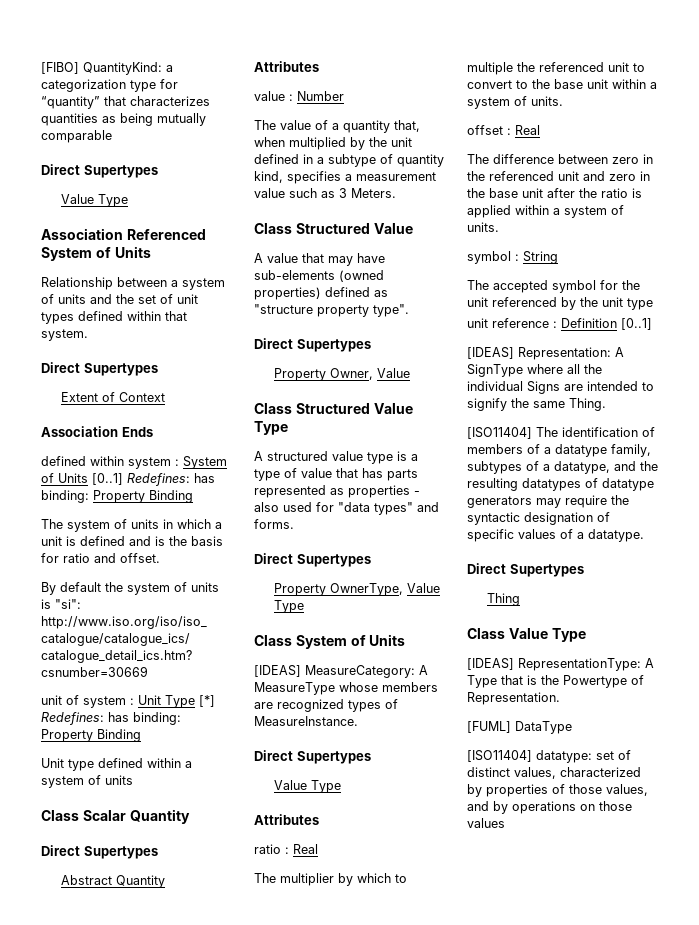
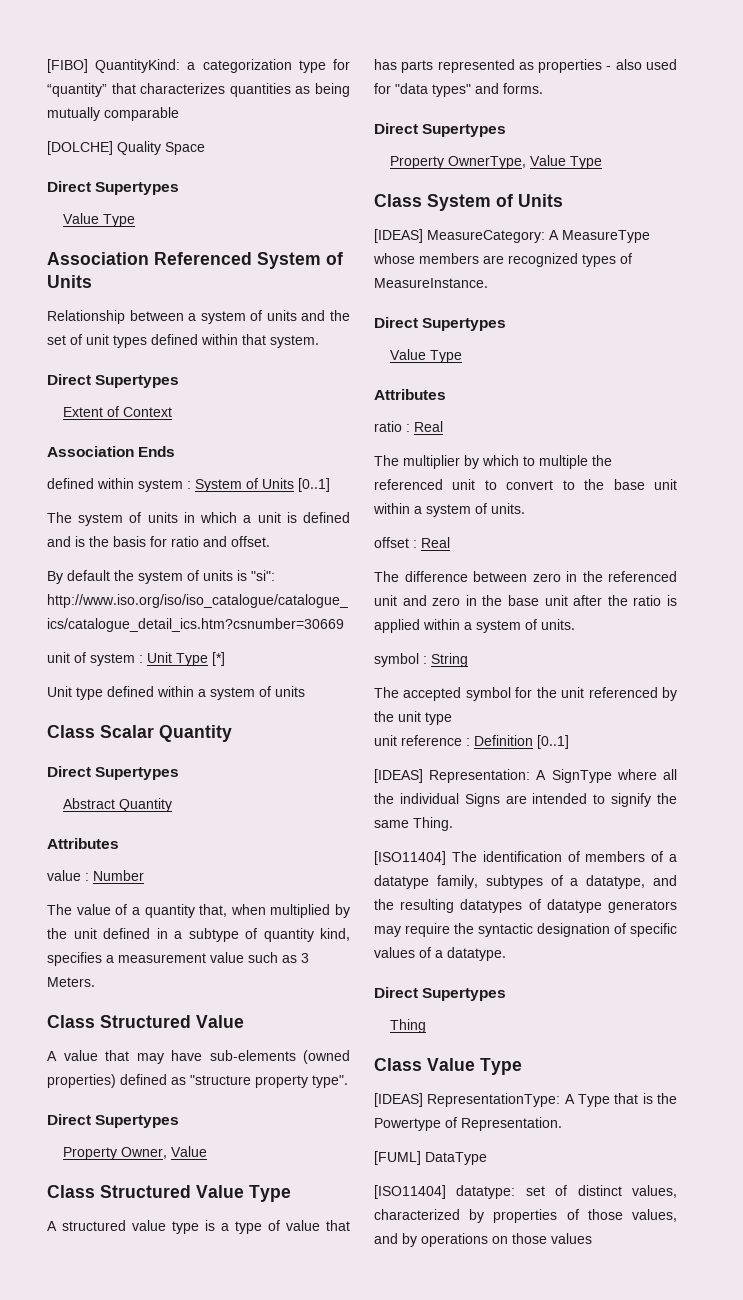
(112, 136) none -> [47,141,205,155] // [DOLCHE] Quality Space
[127,473,215,486] [41,490,193,503] Redefines: has binding: Property Binding -> (330, 485) none
[41,712,181,725] [41,729,141,742] Redefines: has binding: Property Binding -> (225, 659) none

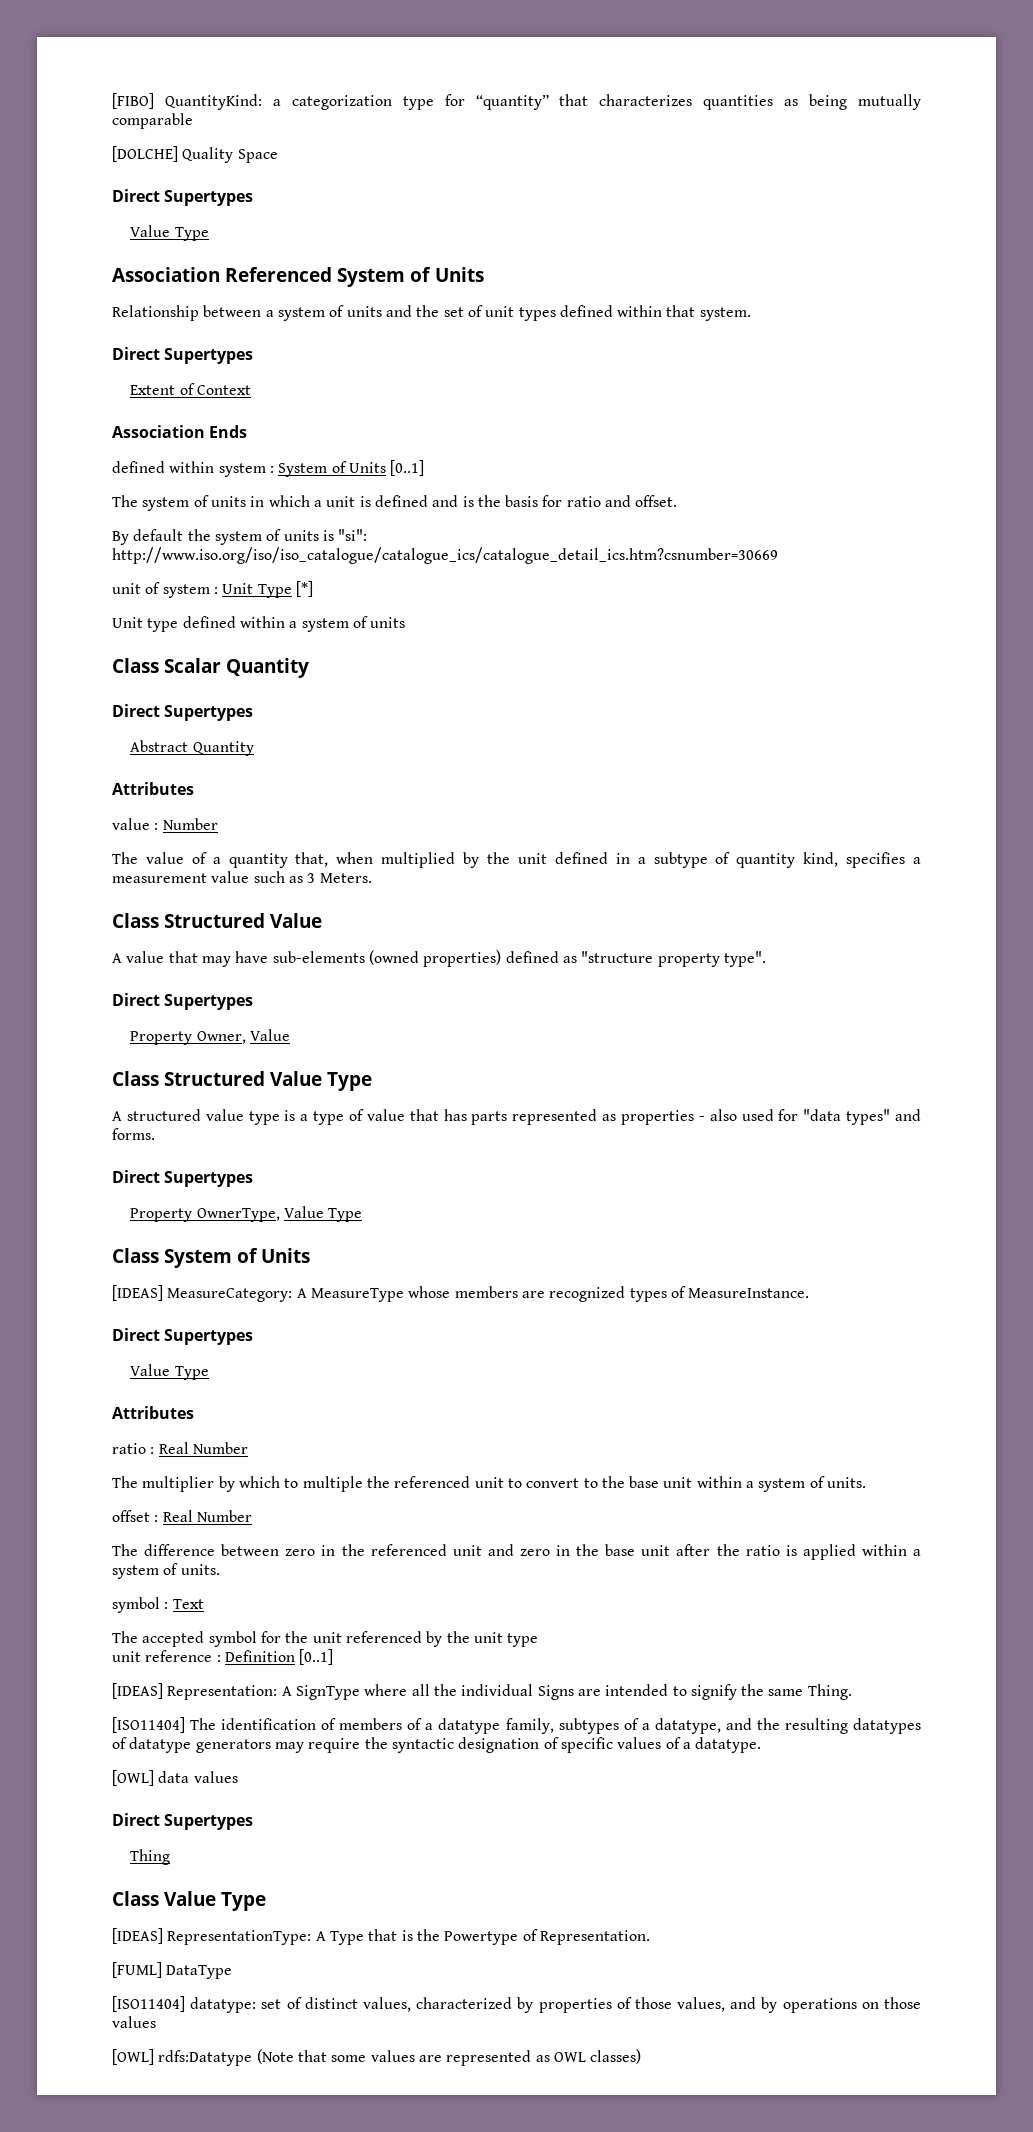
(443, 426) none -> [192,1442,248,1454] Number
(450, 542) none -> [196,1510,252,1522] Number
[431,653,468,667] String -> [172,1599,204,1609] Text
(506, 954) none -> [112,1770,238,1786] // [OWL] data values
(592, 1238) none -> [112,2049,642,2066] // [OWL] rdfs:Datatype (Note that some values are represented as OWL classes)

